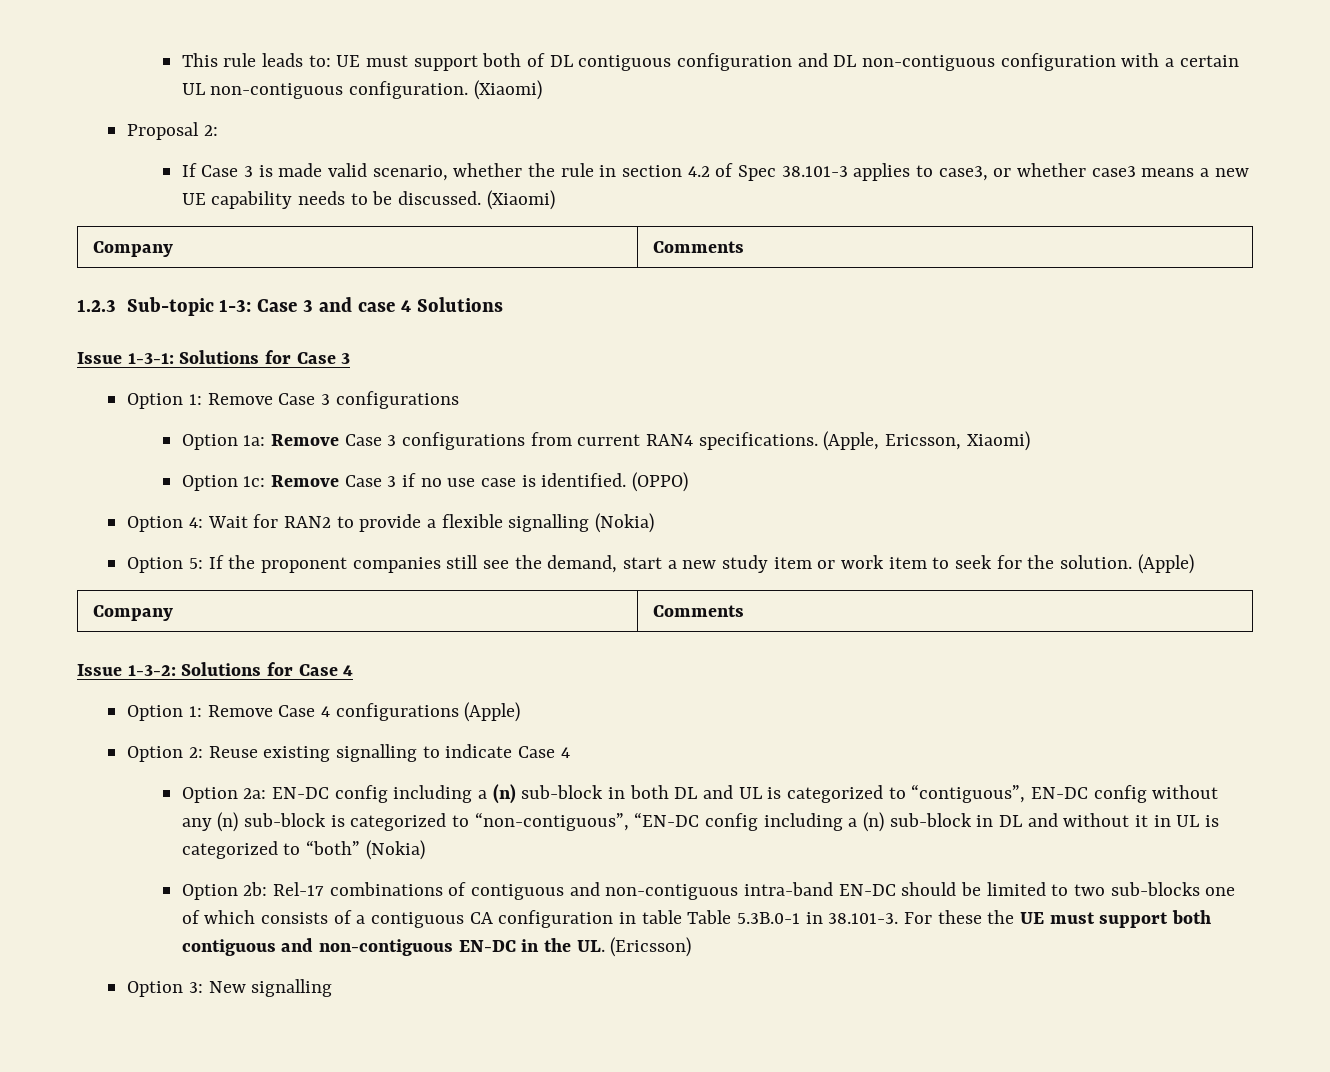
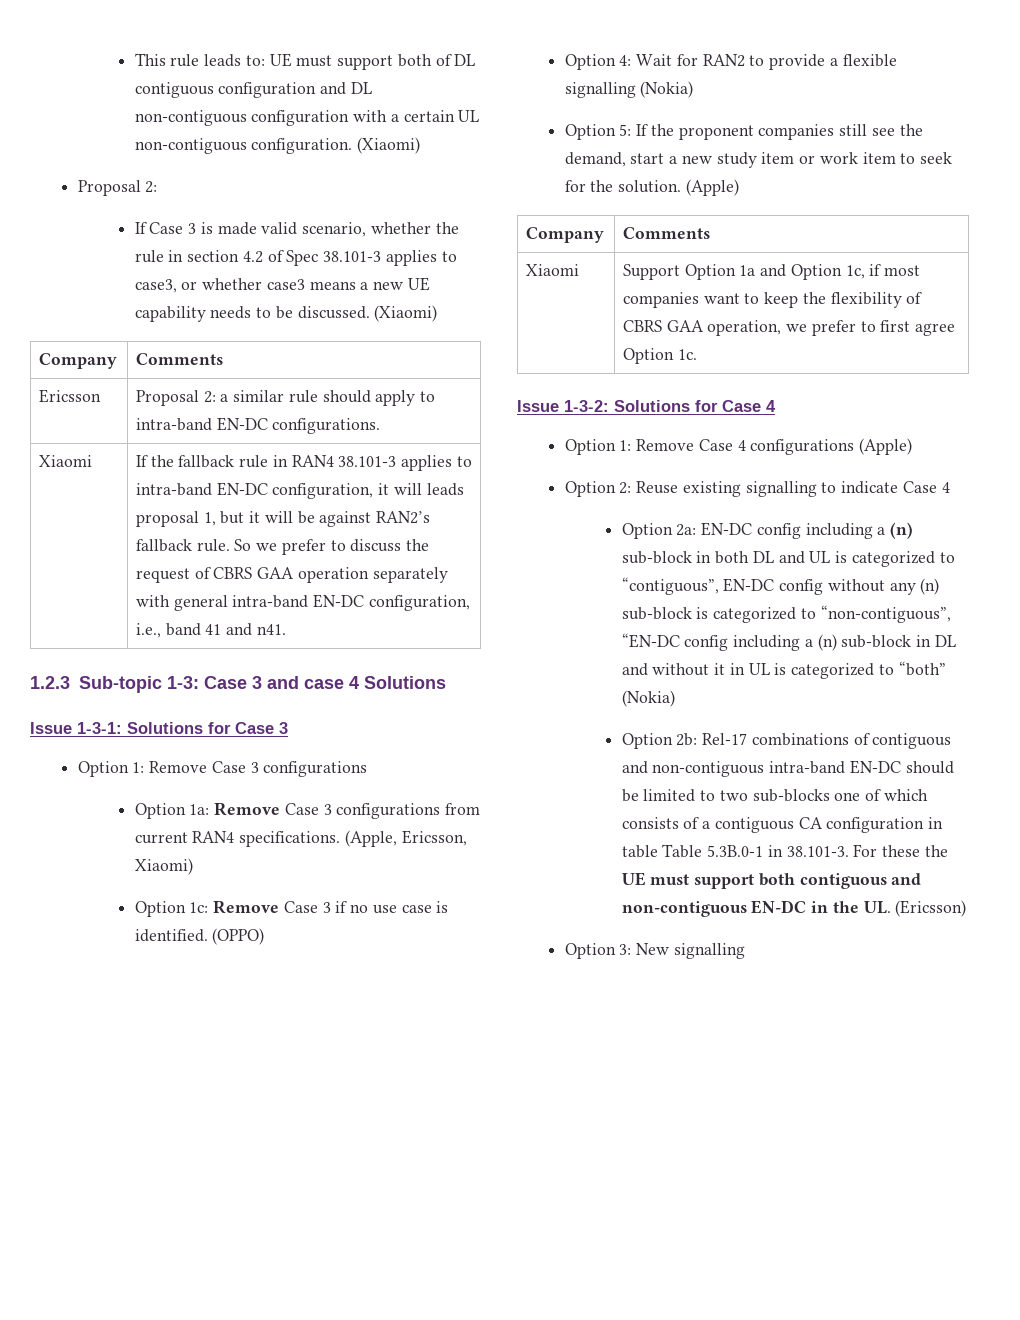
(745, 247) none -> [39,389,102,403] [136,390,436,406] [136,417,381,434] [39,455,93,467] [136,455,472,471] [136,482,464,499] [136,511,431,527] [136,539,430,555] [136,567,448,583] [136,594,470,611] [136,623,286,638] // Ericsson | Proposal 2: a similar rule should apply to intra-band EN-DC configurations. // Xiaomi | If the fallback rule in RAN4 38.101-3 applies to intra-band EN-DC configuration, it will leads proposal 1, but it will be against RAN2’s fallback rule. So we prefer to discuss the request of CBRS GAA operation separately with general intra-band EN-DC configuration, i.e., band 41 and n41.
(745, 611) none -> [526,264,580,276] [623,264,921,280] [623,292,923,308] [623,320,956,336] [623,348,697,364] // Xiaomi | Support Option 1a and Option 1c, if most companies want to keep the flexibility of CBRS GAA operation, we prefer to first agree Option 1c.

